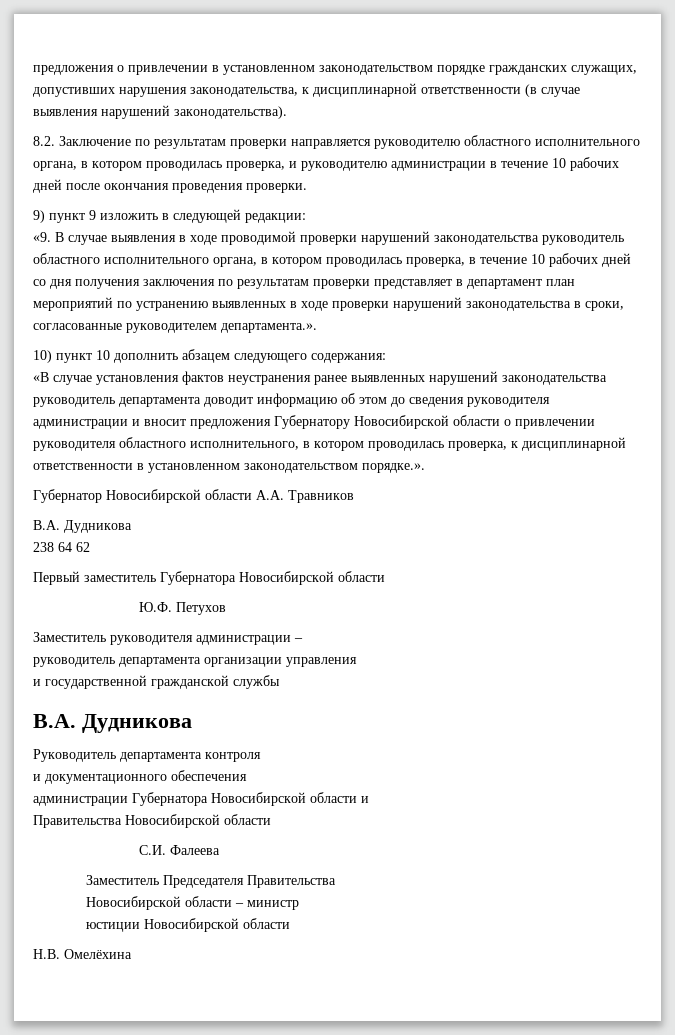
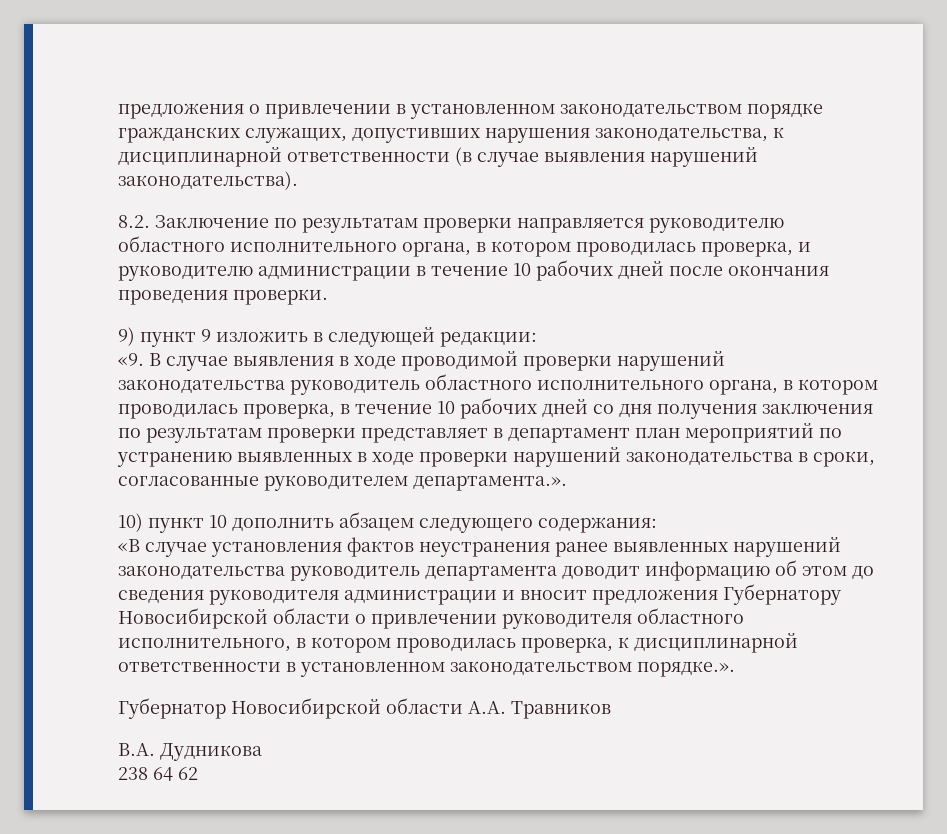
[33,571,385,585] [138,602,226,615] [33,632,303,645] [33,657,357,667] [33,675,280,689] [33,714,192,733] [33,749,261,762] [33,770,247,784] [33,792,369,806] [33,814,271,828] [138,845,220,855] [85,875,336,888] [85,896,299,910] [85,918,290,932] [33,949,132,959] // Первый заместитель Губернатора Новосибирской области // Ю.Ф. Петухов // Заместитель руководителя администрации – // руководитель департамента организации управления // и государственной гражданской службы // В.А. Дудникова // Руководитель департамента контроля // и документационного обеспечения // администрации Губернатора Новосибирской области и // Правительства Новосибирской области // С.И. Фалеева // Заместитель Председателя Правительства // Новосибирской области – министр // юстиции Новосибирской области // Н.В. Омелёхина -> (198, 773) none

